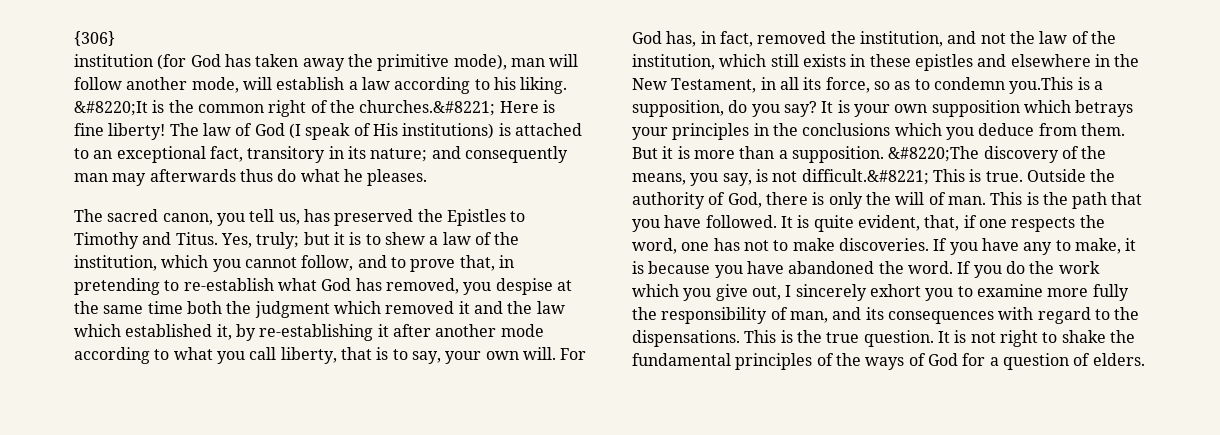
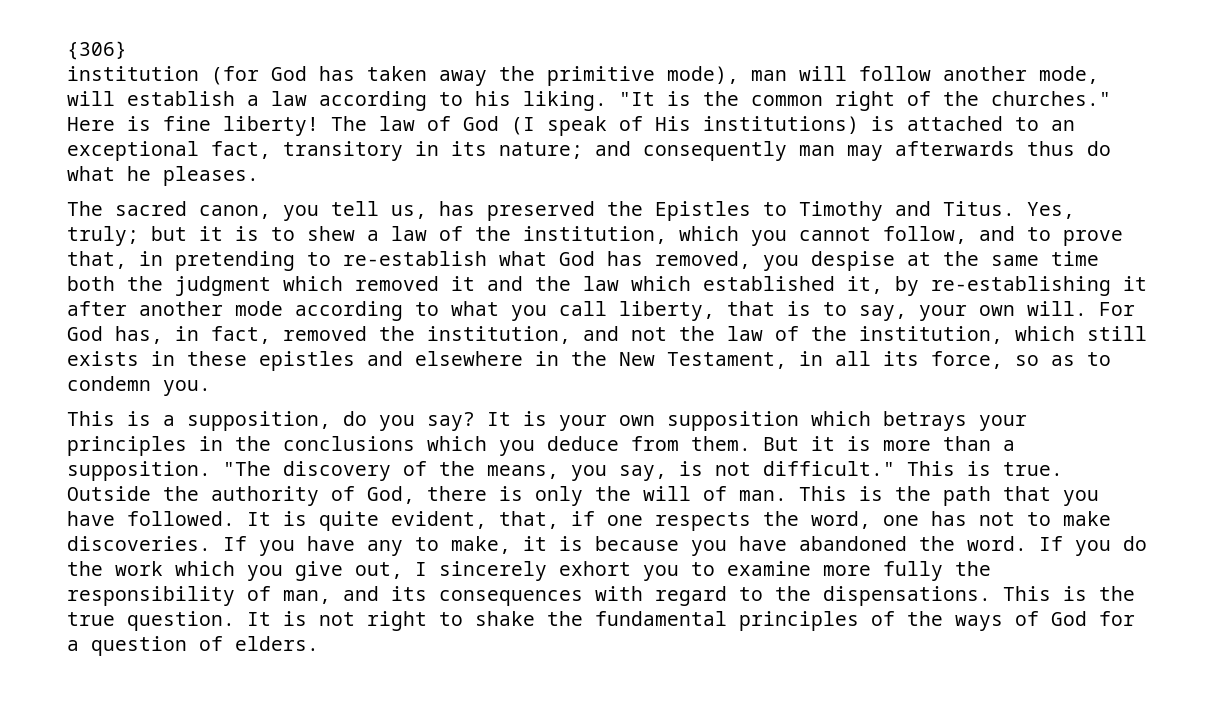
[74,101,148,116] &#8220;It -> [619,92,655,106] "It
[359,100,496,116] churches.&#8221; -> [991,91,1111,106] churches."
[1009,77,1074,94] you.This -> [163,380,211,396] [67,411,115,426] you. // This
[888,146,980,162] &#8220;The -> [223,461,271,476] "The
[801,169,929,185] difficult.&#8221; -> [763,461,895,476] difficult."

